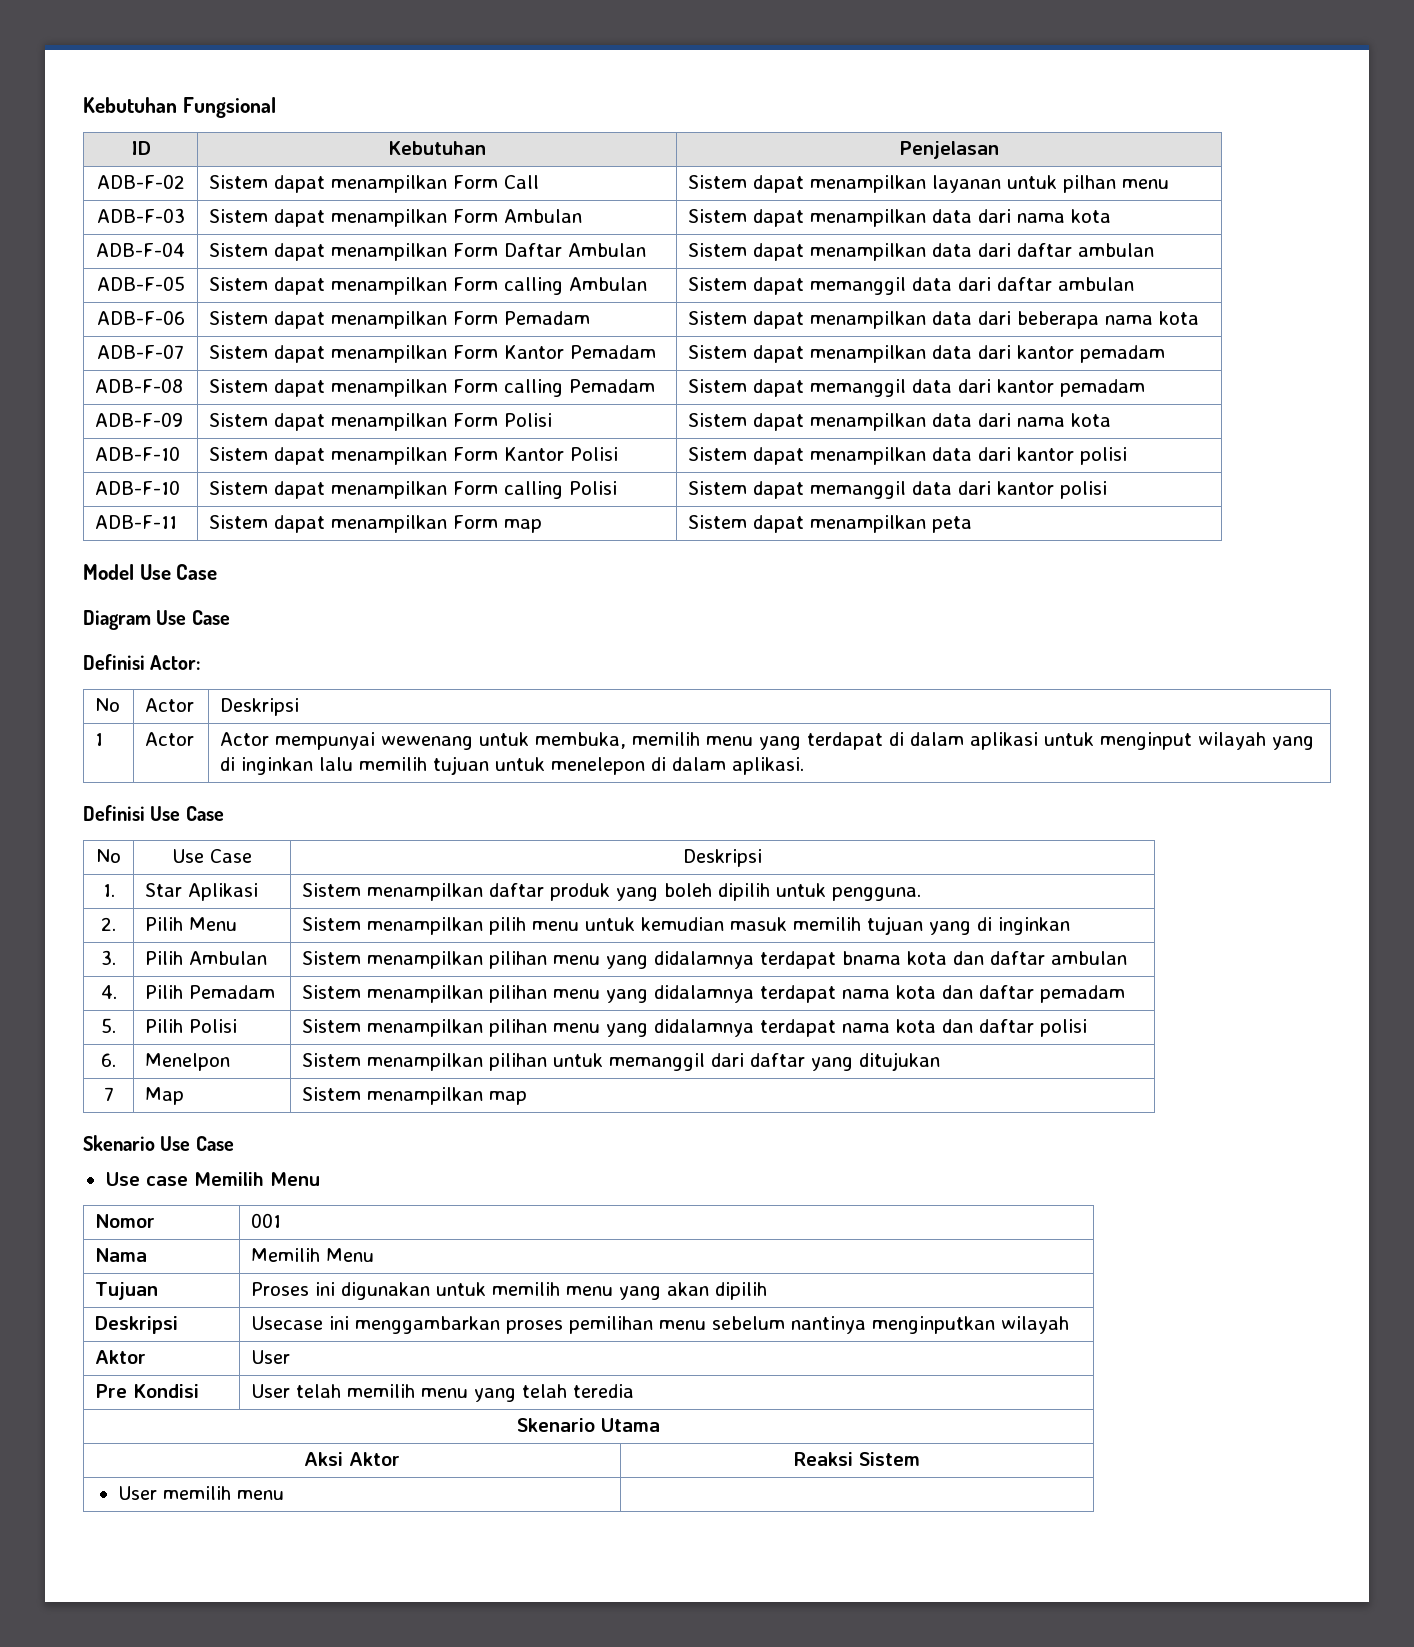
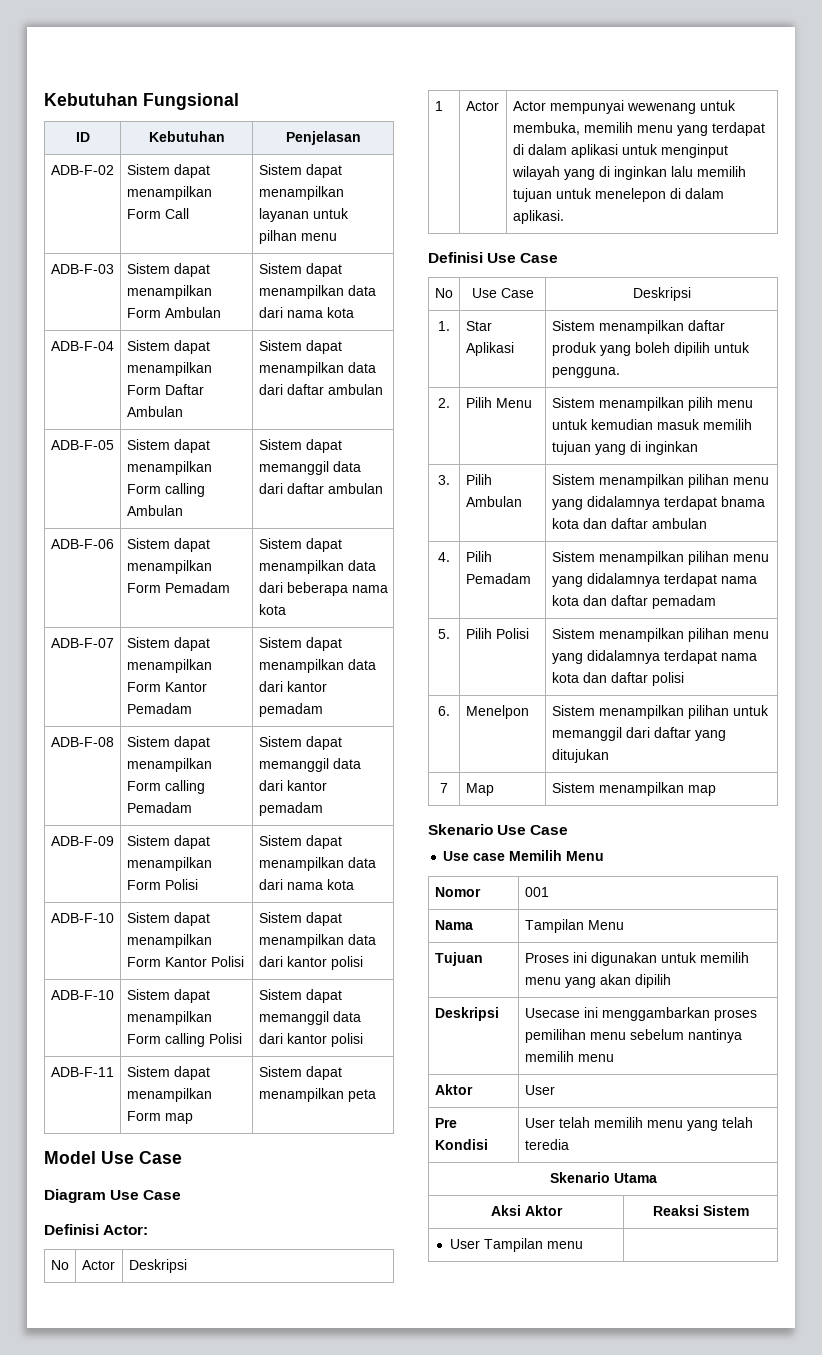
[251,1248,321,1262] Memilih -> [524,919,584,933] Tampilan
[872,1316,1070,1334] menginputkan wilayah -> [524,1051,614,1062] memilih menu
[162,1486,231,1500] memilih -> [483,1238,543,1252] Tampilan

